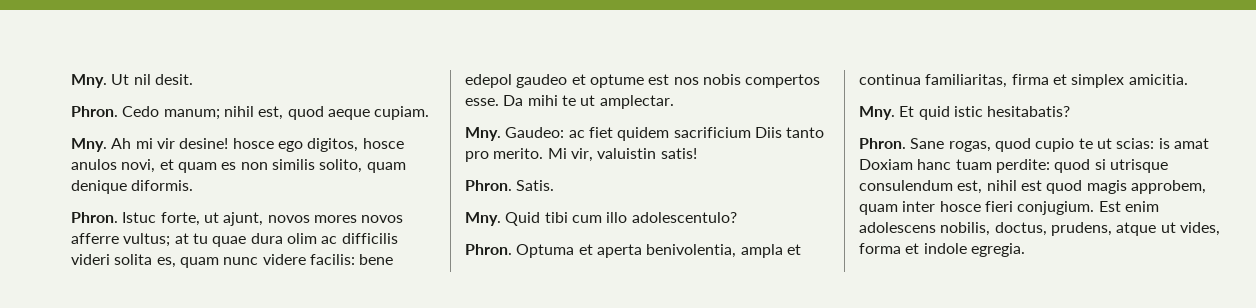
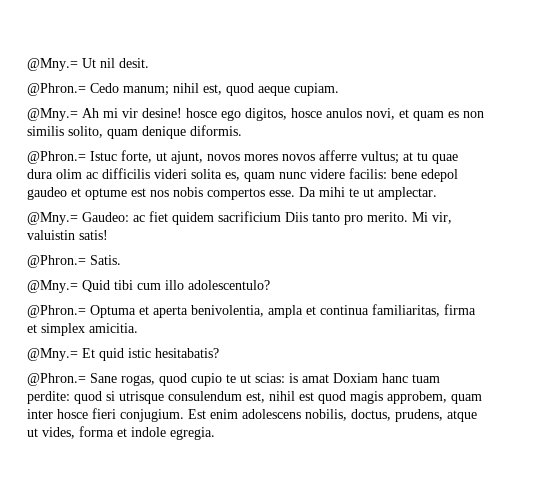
[71,74,107,88] Mny. -> [27,58,78,71] @Mny.=
[71,106,118,117] Phron. -> [27,83,86,96] @Phron.=
[71,138,107,152] Mny. -> [27,108,78,121] @Mny.=
[71,212,118,223] Phron. -> [27,151,86,164] @Phron.=
[465,127,501,141] Mny. -> [27,212,78,225] @Mny.=
[465,180,512,191] Phron. -> [27,255,86,268] @Phron.=
[465,212,501,226] Mny. -> [27,280,78,293] @Mny.=
[465,244,512,255] Phron. -> [27,305,86,318] @Phron.=
[859,106,895,120] Mny. -> [27,348,78,361] @Mny.=
[859,138,906,149] Phron. -> [27,373,86,386] @Phron.=

